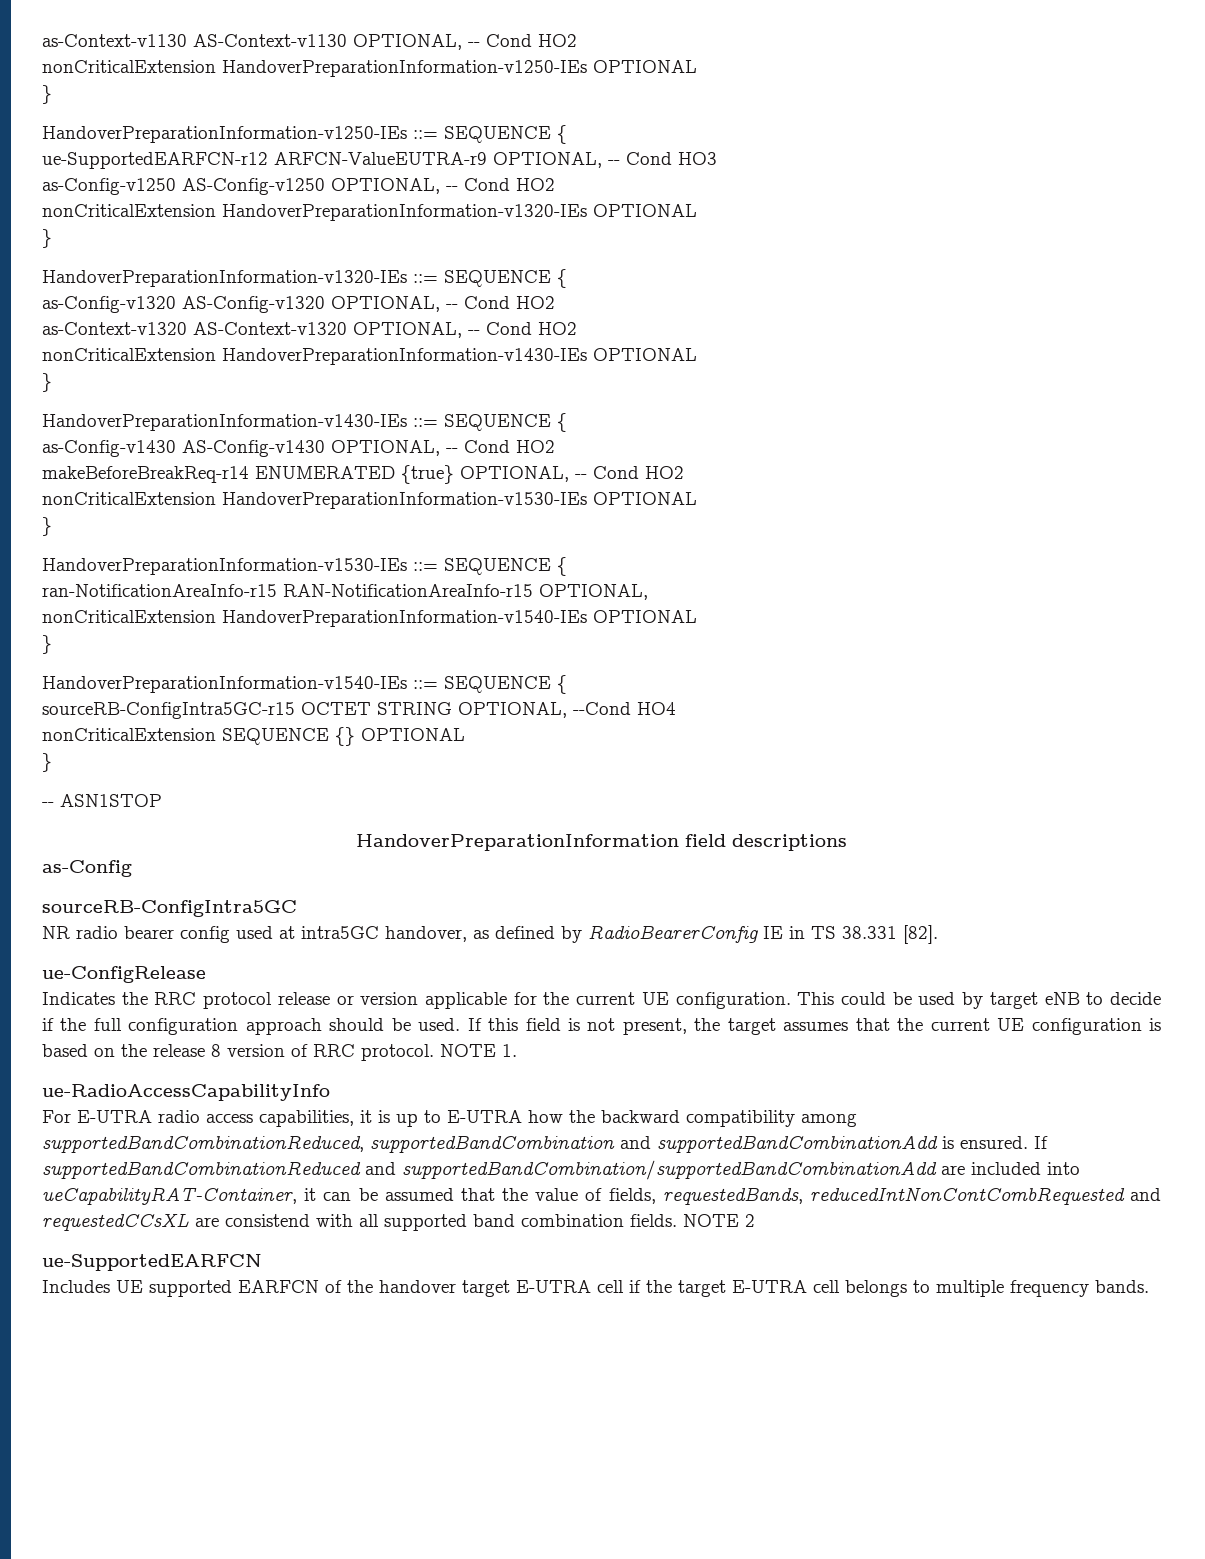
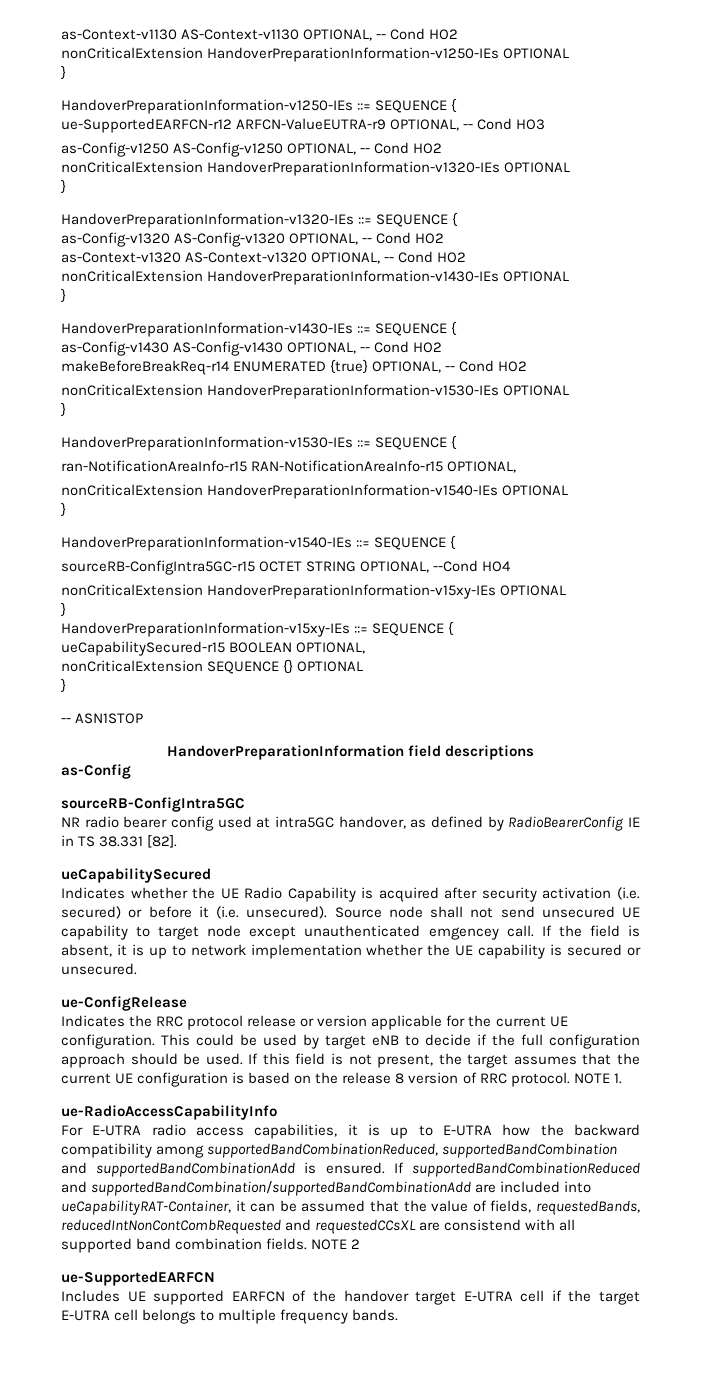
(676, 708) none -> [61,584,567,599] [61,602,66,617] [61,621,455,637] [61,641,366,656] // nonCriticalExtension HandoverPreparationInformation-v15xy-IEs OPTIONAL // } // HandoverPreparationInformation-v15xy-IEs ::= SEQUENCE { // ueCapabilitySecured-r15 BOOLEAN OPTIONAL,
(938, 934) none -> [61,868,211,883] [61,887,640,902] [61,906,640,919] [61,925,641,940] [61,944,641,959] [61,963,137,975] // ueCapabilitySecured // Indicates whether the UE Radio Capability is acquired after security activation (i.e. secured) or before it (i.e. unsecured). Source node shall not send unsecured UE capability to target node except unauthenticated emgencey call. If the field is absent, it is up to network implementation whether the UE capability is secured or unsecured.

